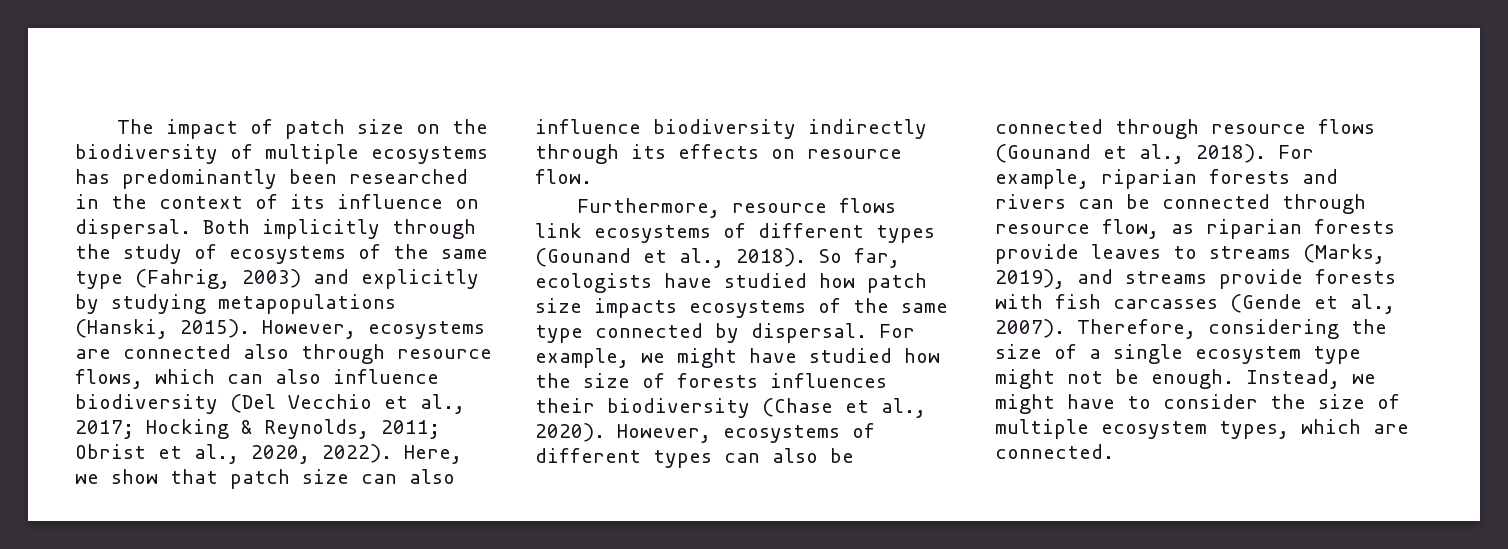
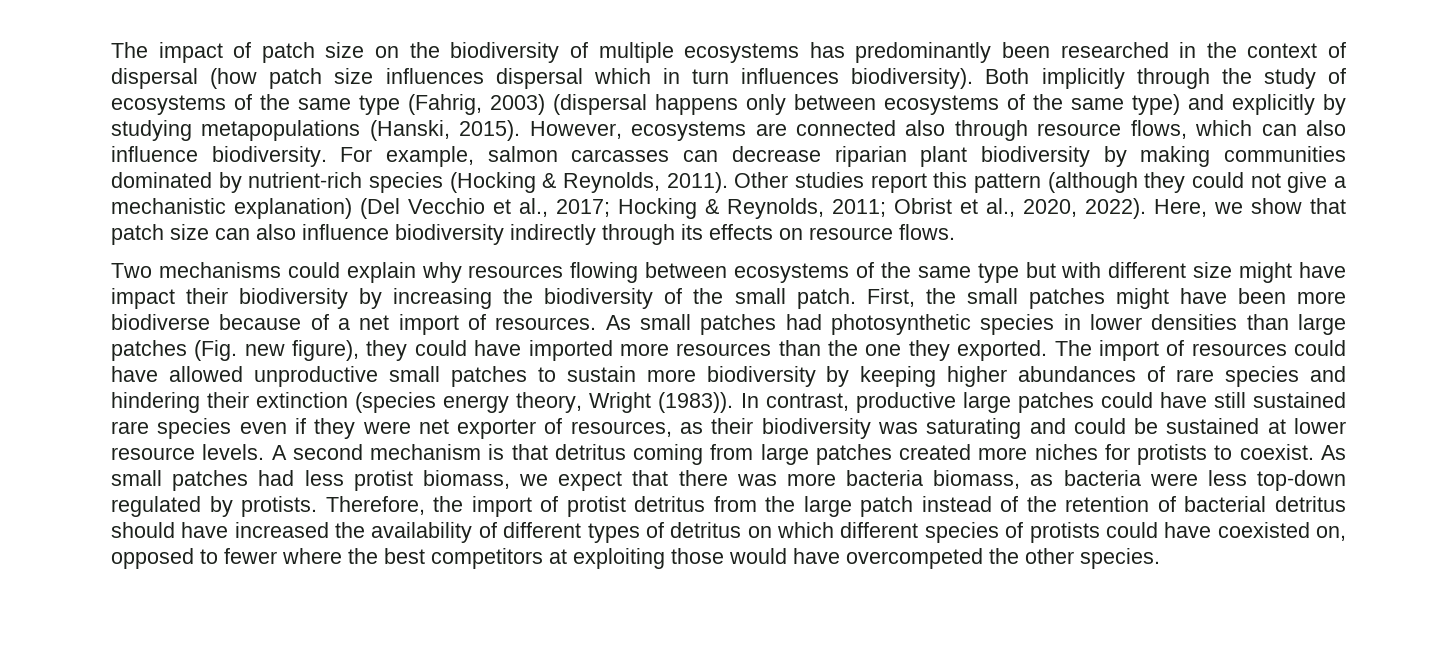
[290,194,479,209] [75,219,191,239] its influence on dispersal. -> [111,68,974,89] dispersal (how patch size influences dispersal which in turn influences biodiversity).
(301, 278) none -> [553,94,1180,115] (dispersal happens only between ecosystems of the same type)
[75,394,218,414] biodiversity -> [211,146,1346,167] [111,172,1347,193] [111,198,352,219] biodiversity. For example, salmon carcasses can decrease riparian plant biodiversity by making communities dominated by nutrient-rich species (Hocking & Reynolds, 2011). Other studies report this pattern (although they could not give a mechanistic explanation)
[535,169,592,184] [576,198,896,218] [535,223,935,243] [535,248,900,268] [535,273,927,293] [535,298,948,318] [535,323,915,343] [535,348,940,368] [535,373,887,388] [535,398,926,418] [535,423,875,443] [535,448,854,468] [995,119,1375,139] [995,144,1314,164] [995,169,1338,189] [995,194,1366,214] [995,219,1395,239] [995,244,1385,264] [995,269,1396,289] [995,294,1395,314] [995,319,1387,339] [995,344,1361,364] [995,369,1376,389] [995,394,1400,414] [995,419,1409,439] [995,444,1114,459] flow. // Furthermore, resource flows link ecosystems of different types (Gounand et al., 2018). So far, ecologists have studied how patch size impacts ecosystems of the same type connected by dispersal. For example, we might have studied how the size of forests influences their biodiversity (Chase et al., 2020). However, ecosystems of different types can also be connected through resource flows (Gounand et al., 2018). For example, riparian forests and rivers can be connected through resource flow, as riparian forests provide leaves to streams (Marks, 2019), and streams provide forests with fish carcasses (Gende et al., 2007). Therefore, considering the size of a single ecosystem type might not be enough. Instead, we might have to consider the size of multiple ecosystem types, which are connected. -> [899,224,955,240] [111,262,1347,283] [111,288,1346,309] [111,314,1346,335] [111,340,1346,361] [111,366,1346,387] [111,392,1346,413] [111,418,1346,439] [111,444,1347,465] [111,470,1346,491] [111,496,1346,517] [111,522,1346,543] [111,548,1160,569] flows. // Two mechanisms could explain why resources flowing between ecosystems of the same type but with different size might have impact their biodiversity by increasing the biodiversity of the small patch. First, the small patches might have been more biodiverse because of a net import of resources. As small patches had photosynthetic species in lower densities than large patches (Fig. new figure), they could have imported more resources than the one they exported. The import of resources could have allowed unproductive small patches to sustain more biodiversity by keeping higher abundances of rare species and hindering their extinction (species energy theory, Wright (1983)). In contrast, productive large patches could have still sustained rare species even if they were net exporter of resources, as their biodiversity was saturating and could be sustained at lower resource levels. A second mechanism is that detritus coming from large patches created more niches for protists to coexist. As small patches had less protist biomass, we expect that there was more bacteria biomass, as bacteria were less top-down regulated by protists. Therefore, the import of protist detritus from the large patch instead of the retention of bacterial detritus should have increased the availability of different types of detritus on which different species of protists could have coexisted on, opposed to fewer where the best competitors at exploiting those would have overcompeted the other species.

